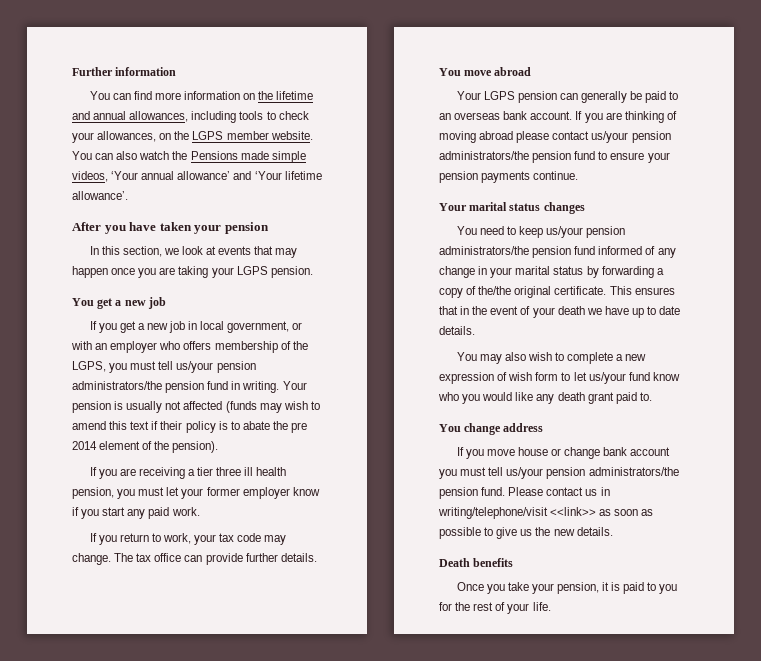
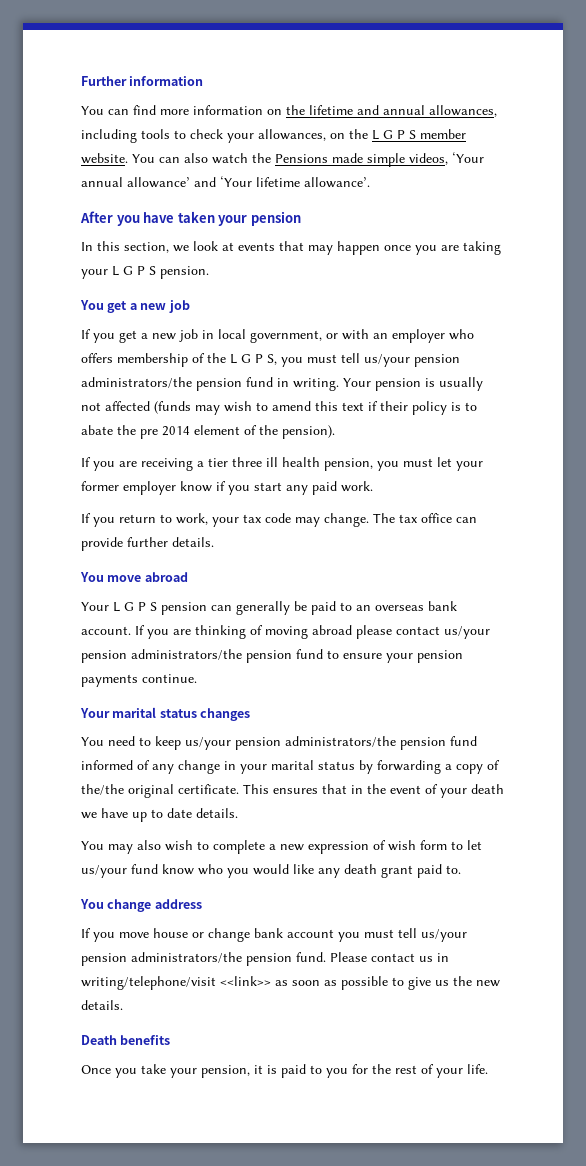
[192,131,224,140] LGPS -> [372,130,416,140] L G P S
[236,266,268,275] LGPS -> [112,266,156,276] L G P S
[72,361,106,372] LGPS, -> [230,354,277,365] L G P S,
[483,91,515,100] LGPS -> [113,602,157,612] L G P S

